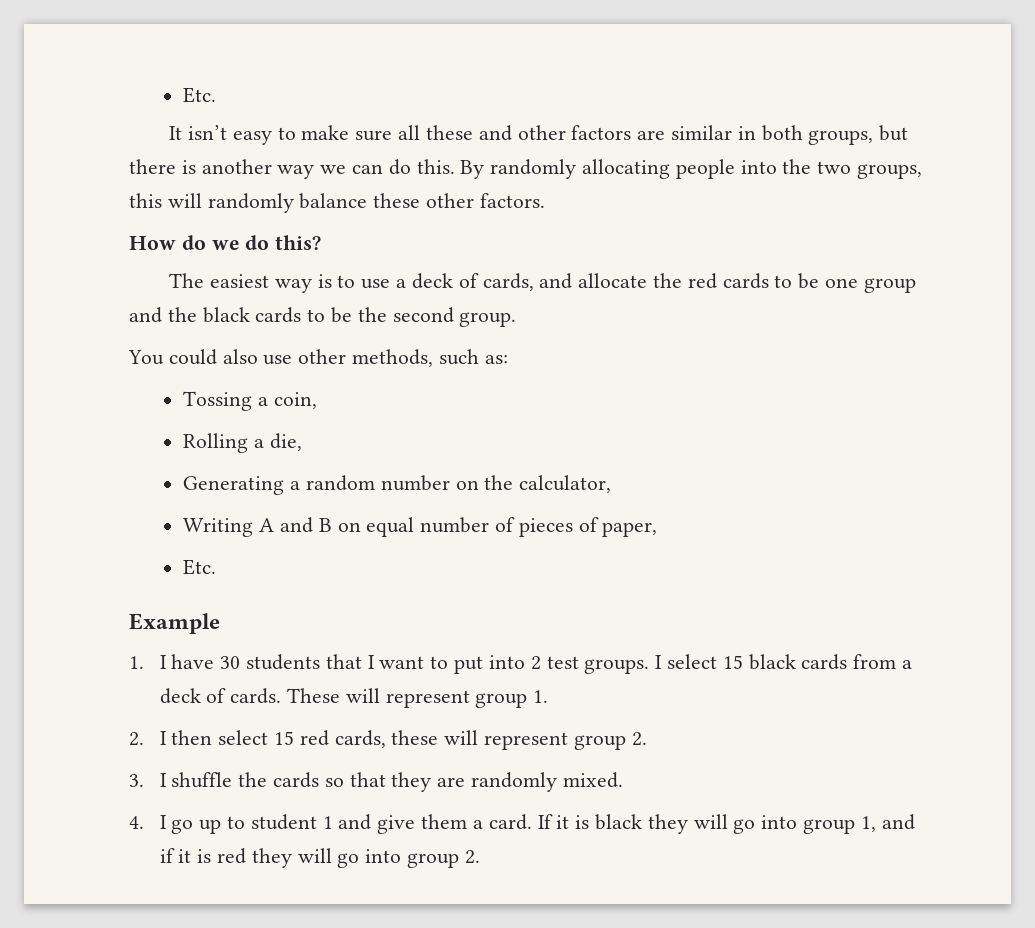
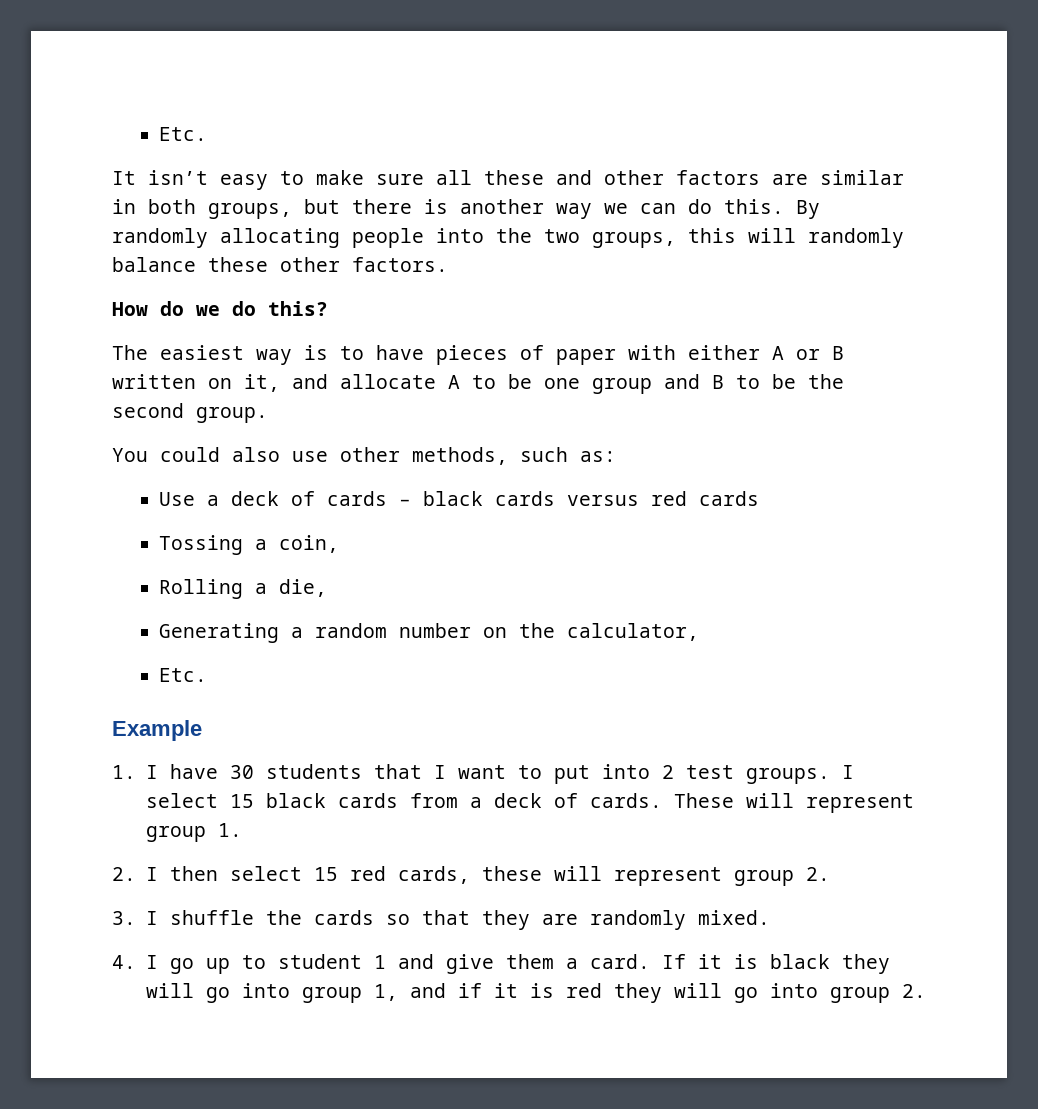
[361,273,769,291] use a deck of cards, and allocate the red cards -> [376,345,844,365] [112,374,460,392] have pieces of paper with either A or B written on it, and allocate A
[167,307,302,323] the black cards -> [712,375,724,389] B
(508, 359) none -> [158,491,759,506] // Use a deck of cards – black cards versus red cards
[183,517,658,537] // Writing A and B on equal number of pieces of paper, -> (699, 632) none

